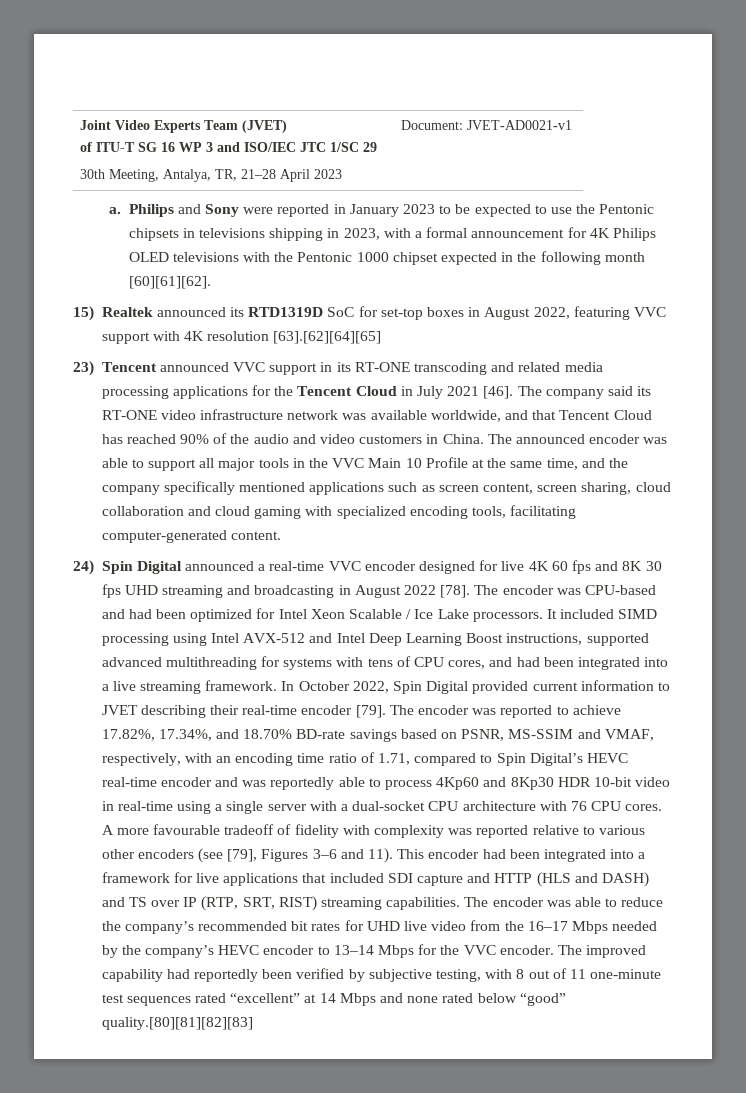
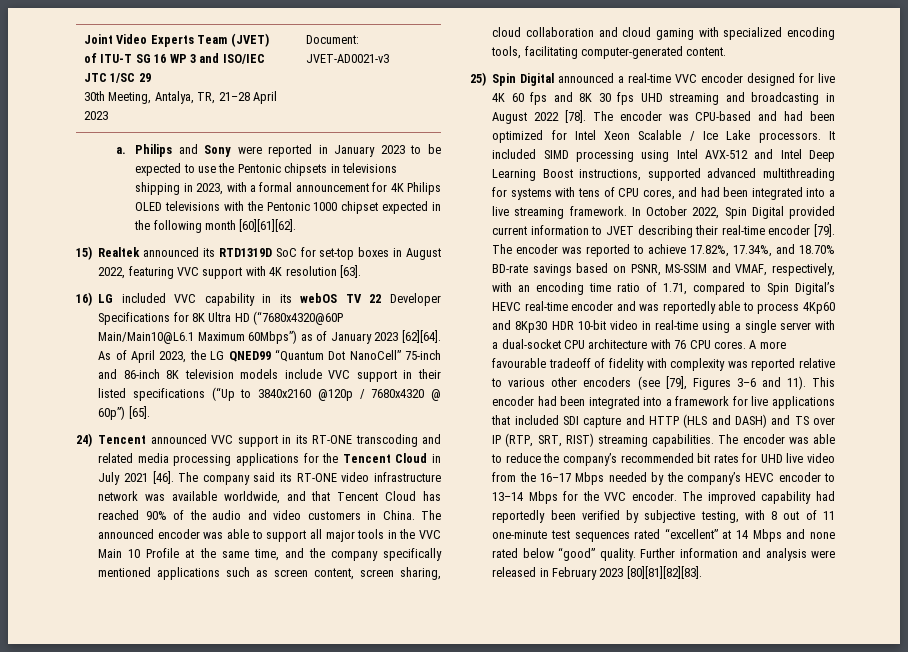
[467,120,573,130] JVET-AD0021-v1 -> [306,54,390,63] JVET-AD0021-v3
[273,331,382,344] [73,361,94,376] [63].[62][64][65] // 23) -> [339,265,361,278] [76,292,441,306] [98,311,344,325] [98,330,441,344] [98,349,441,363] [98,369,441,382] [98,387,441,401] [98,406,150,420] [76,433,92,447] [63]. // 16) LG included VVC capability in its webOS TV 22 Developer Specifications for 8K Ultra HD (“7680x4320@60P Main/Main10@L6.1 Maximum 60Mbps”) as of January 2023 [62][64]. As of April 2023, the LG QNED99 “Quantum Dot NanoCell” 75-inch and 86-inch 8K television models include VVC support in their listed specifications (“Up to 3840x2160 @120p / 7680x4320 @ 60p”) [65]. // 24)
[73,560,94,575] 24) -> [470,72,486,86] 25)
[101,1017,253,1030] quality.[80][81][82][83] -> [599,548,835,561] [492,566,702,580] quality. Further information and analysis were released in February 2023 [80][81][82][83].

